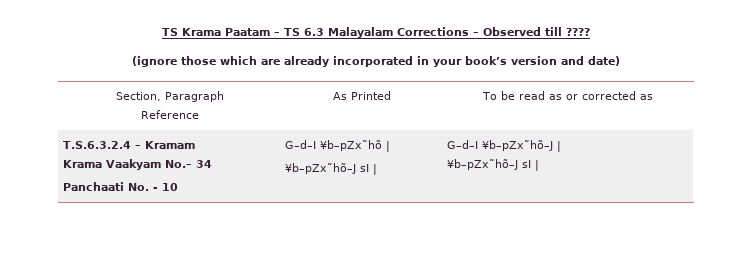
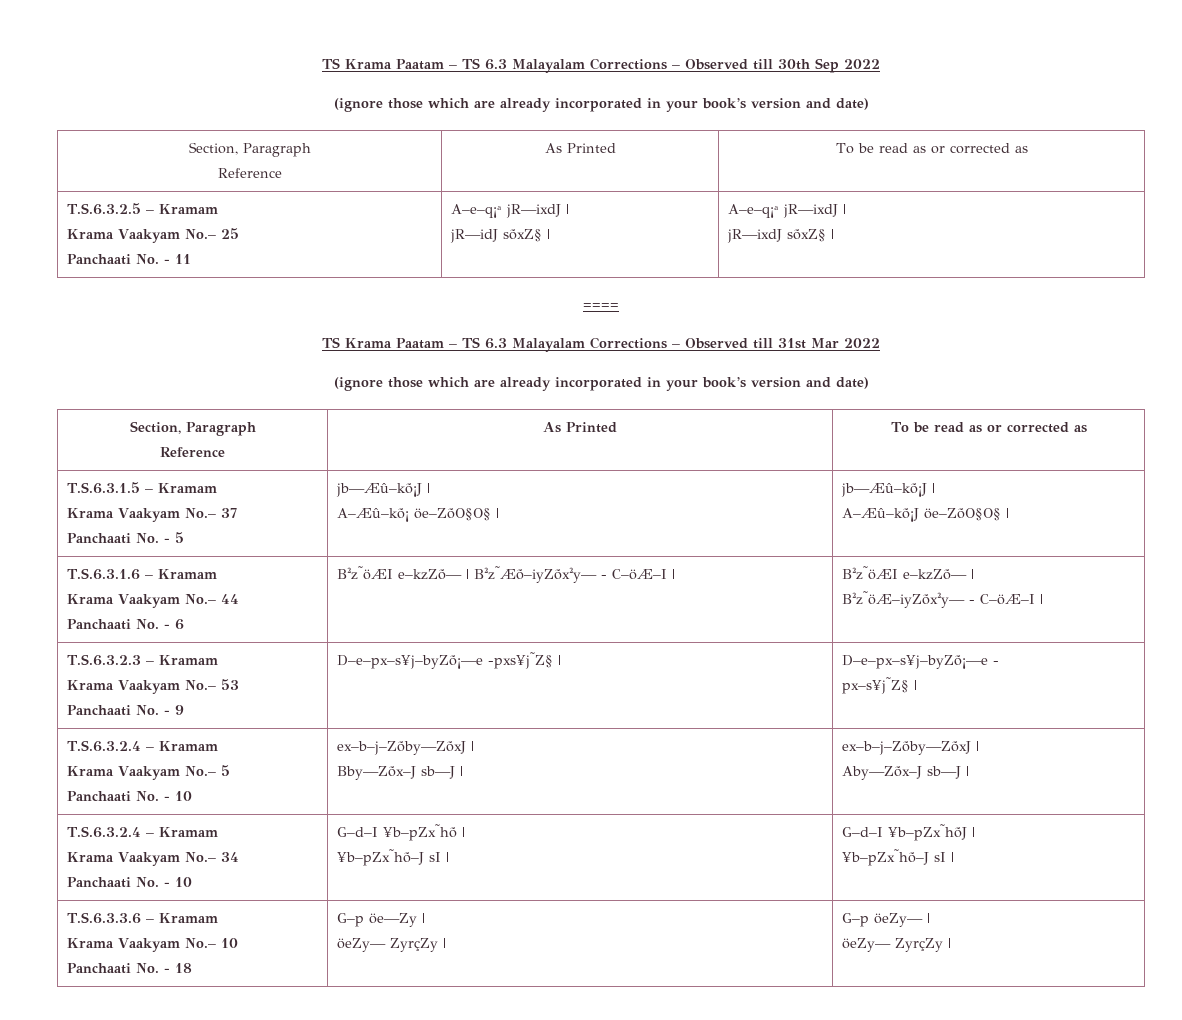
[566,28,590,36] ???? -> [778,58,880,73] 30th Sep 2022
(653, 97) none -> [66,203,218,215] [66,228,239,243] [66,254,191,265] [450,204,569,218] [449,229,550,243] [727,204,846,218] [726,229,834,243] [583,303,619,309] [322,337,880,352] [333,377,869,391] [129,421,256,436] [160,447,225,457] [543,422,617,433] [890,422,1087,433] [66,482,217,494] [66,508,237,522] [66,532,184,544] [335,483,430,497] [336,508,499,522] [840,483,935,497] [841,508,1009,522] [66,568,217,580] [66,594,239,608] [66,619,184,630] [336,566,675,583] [841,566,974,580] [841,591,1043,608] [66,654,218,666] [66,679,239,694] [66,705,184,716] [336,652,561,669] [841,655,999,669] [841,677,917,694] [66,740,218,752] [66,765,230,780] [66,791,192,802] [336,741,474,755] [336,766,463,780] [841,741,979,755] [841,766,969,780] // T.S.6.3.2.5 – Kramam // Krama Vaakyam No.– 25 // Panchaati No. - 11 | A–e–q¡ª jR—ixdJ | // jR—idJ sõxZ§ | | A–e–q¡ª jR—ixdJ | // jR—ixdJ sõxZ§ | // ==== // TS Krama Paatam – TS 6.3 Malayalam Corrections – Observed till 31st Mar 2022 // (ignore those which are already incorporated in your book’s version and date) // Section, Paragraph // Reference | As Printed | To be read as or corrected as // T.S.6.3.1.5 – Kramam // Krama Vaakyam No.– 37 // Panchaati No. - 5 | jb—Æû–kõ¡J | // A–Æû–kõ¡ öe–ZõO§O§ | | jb—Æû–kõ¡J | // A–Æû–kõ¡J öe–ZõO§O§ | // T.S.6.3.1.6 – Kramam // Krama Vaakyam No.– 44 // Panchaati No. - 6 | B²z˜öÆI e–kzZõ— | B²z˜Æõ–iyZõx²y— - C–öÆ–I | | B²z˜öÆI e–kzZõ— | // B²z˜öÆ–iyZõx²y— - C–öÆ–I | // T.S.6.3.2.3 – Kramam // Krama Vaakyam No.– 53 // Panchaati No. - 9 | D–e–px–s¥j–byZõ¡—e -pxs¥j˜Z§ | | D–e–px–s¥j–byZõ¡—e - // px–s¥j˜Z§ | // T.S.6.3.2.4 – Kramam // Krama Vaakyam No.– 5 // Panchaati No. - 10 | ex–b–j–Zõby—ZõxJ | // Bby—Zõx–J sb—J | | ex–b–j–Zõby—ZõxJ | // Aby—Zõx–J sb—J |
[482,140,562,152] [447,159,540,171] ¥b–pZx˜hõ–J | // ¥b–pZx˜hõ–J sI | -> [887,824,975,841] [841,849,954,866] [66,912,218,924] [66,938,238,952] [66,963,192,974] [336,913,425,927] [336,938,446,952] [841,913,930,927] [841,938,951,952] ¥b–pZx˜hõJ | // ¥b–pZx˜hõ–J sI | // T.S.6.3.3.6 – Kramam // Krama Vaakyam No.– 10 // Panchaati No. - 18 | G–p öe—Zy | // öeZy— ZyrçZy | | G–p öeZy— | // öeZy— ZyrçZy |

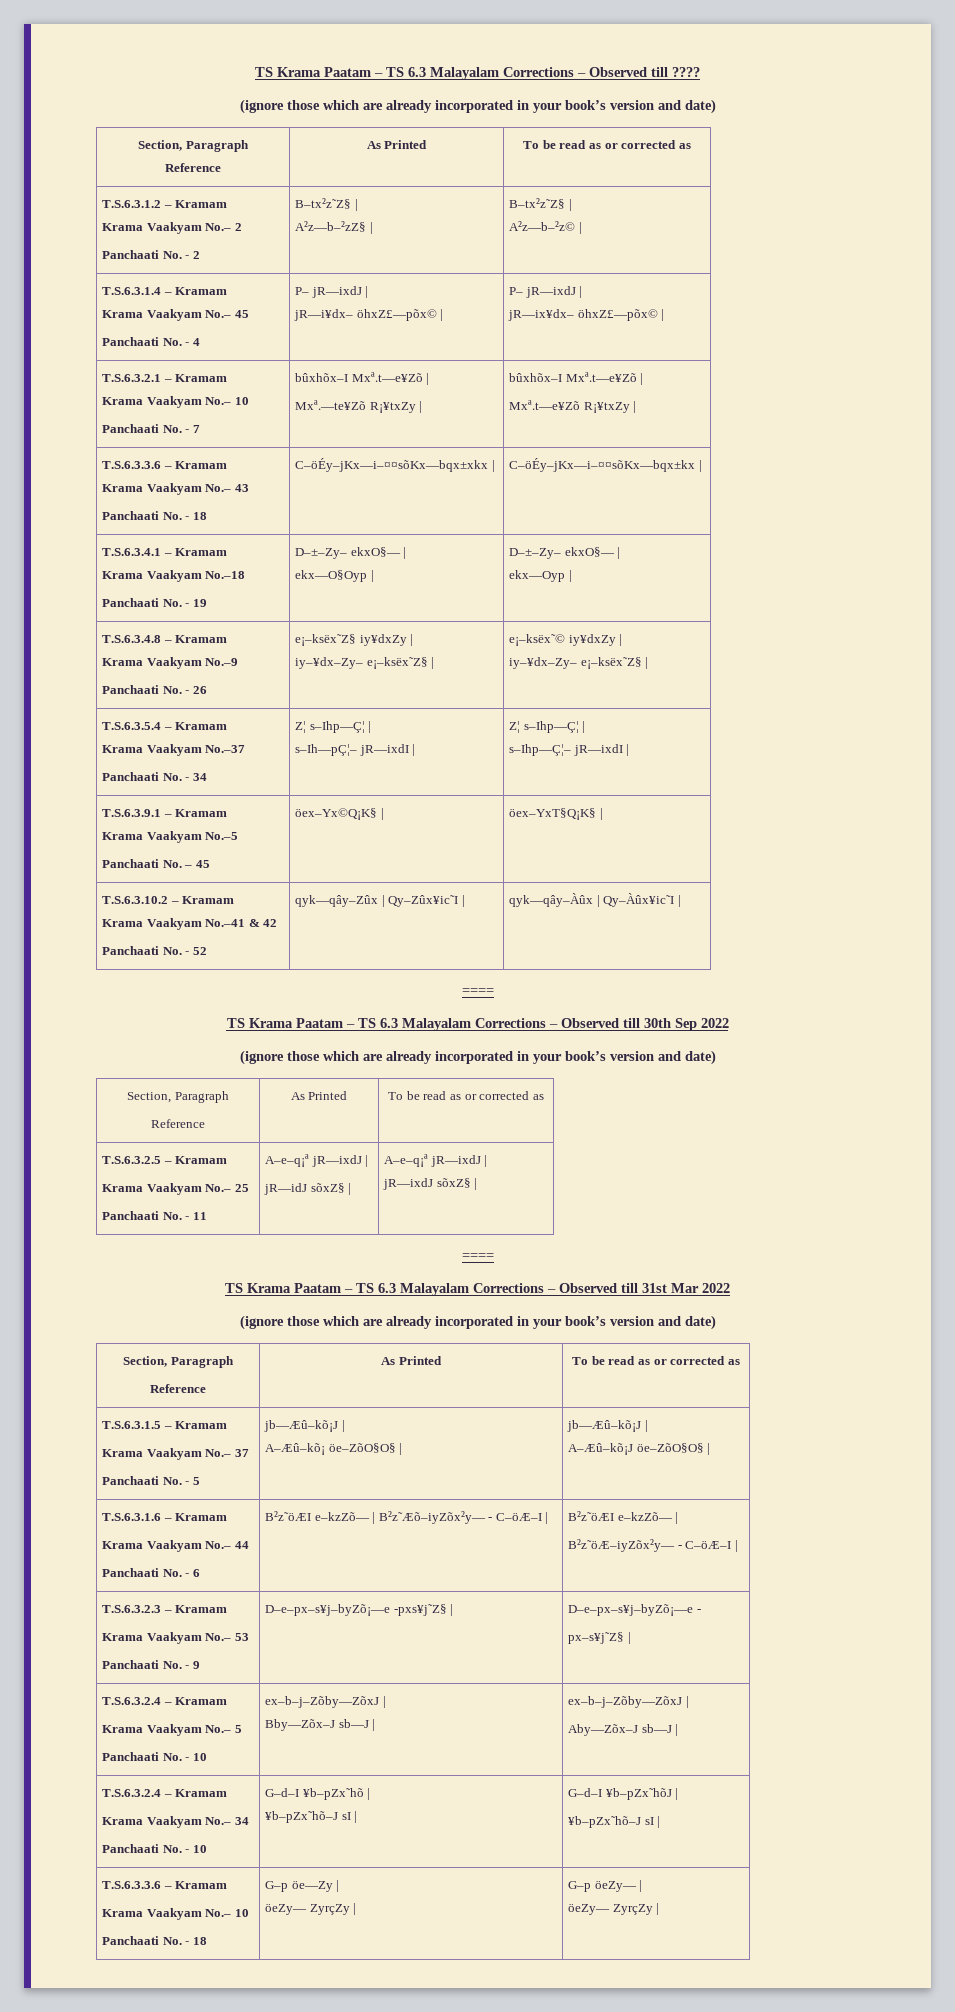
(773, 64) none -> [672,67,700,77] [239,99,716,114] [138,140,249,152] [165,163,221,172] [366,140,428,149] [523,140,691,149] [102,200,228,208] [102,222,242,234] [102,250,200,259] [295,198,358,211] [295,221,373,234] [509,198,572,211] [509,221,582,234] [102,287,228,295] [102,309,249,321] [102,337,200,346] [295,286,369,298] [294,309,444,321] [509,286,583,298] [508,309,665,321] [102,374,228,382] [102,396,249,408] [102,424,200,433] [295,372,430,385] [295,400,423,413] [509,372,644,385] [509,400,637,413] [102,461,228,469] [102,483,249,495] [102,511,207,520] [295,458,495,472] [509,458,702,472] [102,548,228,556] [102,570,246,582] [102,598,207,607] [295,547,407,559] [295,570,374,582] [509,547,621,559] [509,570,572,582] [102,635,228,643] [102,657,239,669] [102,685,207,694] [295,634,414,646] [295,657,435,669] [509,634,623,646] [509,657,649,669] [102,722,228,730] [102,744,246,756] [102,772,207,781] [295,721,372,733] [295,744,416,756] [509,721,586,733] [509,744,630,756] [102,809,228,817] [102,831,239,843] [102,859,210,868] [295,808,384,820] [509,808,603,820] [102,896,235,904] [102,918,278,930] [102,946,207,955] [295,895,465,907] [509,893,681,907] [461,988,494,995] [226,1018,640,1031] ???? // (ignore those which are already incorporated in your book’s version and date) // Section, Paragraph // Reference | As Printed | To be read as or corrected as // T.S.6.3.1.2 – Kramam // Krama Vaakyam No.– 2 // Panchaati No. - 2 | B–tx²z˜Z§ | // A²z—b–²zZ§ | | B–tx²z˜Z§ | // A²z—b–²z© | // T.S.6.3.1.4 – Kramam // Krama Vaakyam No.– 45 // Panchaati No. - 4 | P– jR—ixdJ | // jR—i¥dx– öhxZ£—põx© | | P– jR—ixdJ | // jR—ix¥dx– öhxZ£—põx© | // T.S.6.3.2.1 – Kramam // Krama Vaakyam No.– 10 // Panchaati No. - 7 | bûxhõx–I Mxª.t—e¥Zõ | // Mxª.—te¥Zõ R¡¥txZy | | bûxhõx–I Mxª.t—e¥Zõ | // Mxª.t—e¥Zõ R¡¥txZy | // T.S.6.3.3.6 – Kramam // Krama Vaakyam No.– 43 // Panchaati No. - 18 | C–öÉy–jKx—i–¤¤sõKx—bqx±xkx | | C–öÉy–jKx—i–¤¤sõKx—bqx±kx | // T.S.6.3.4.1 – Kramam // Krama Vaakyam No.–18 // Panchaati No. - 19 | D–±–Zy– ekxO§— | // ekx—O§Oyp | | D–±–Zy– ekxO§— | // ekx—Oyp | // T.S.6.3.4.8 – Kramam // Krama Vaakyam No.–9 // Panchaati No. - 26 | e¡–ksëx˜Z§ iy¥dxZy | // iy–¥dx–Zy– e¡–ksëx˜Z§ | | e¡–ksëx˜© iy¥dxZy | // iy–¥dx–Zy– e¡–ksëx˜Z§ | // T.S.6.3.5.4 – Kramam // Krama Vaakyam No.–37 // Panchaati No. - 34 | Z¦ s–Ihp—Ç¦ | // s–Ih—pÇ¦– jR—ixdI | | Z¦ s–Ihp—Ç¦ | // s–Ihp—Ç¦– jR—ixdI | // T.S.6.3.9.1 – Kramam // Krama Vaakyam No.–5 // Panchaati No. – 45 | öex–Yx©Q¡K§ | | öex–YxT§Q¡K§ | // T.S.6.3.10.2 – Kramam // Krama Vaakyam No.–41 & 42 // Panchaati No. - 52 | qyk—qây–Zûx | Qy–Zûx¥ic˜I | | qyk—qây–Àûx | Qy–Àûx¥ic˜I | // ==== // TS Krama Paatam – TS 6.3 Malayalam Corrections – Observed till

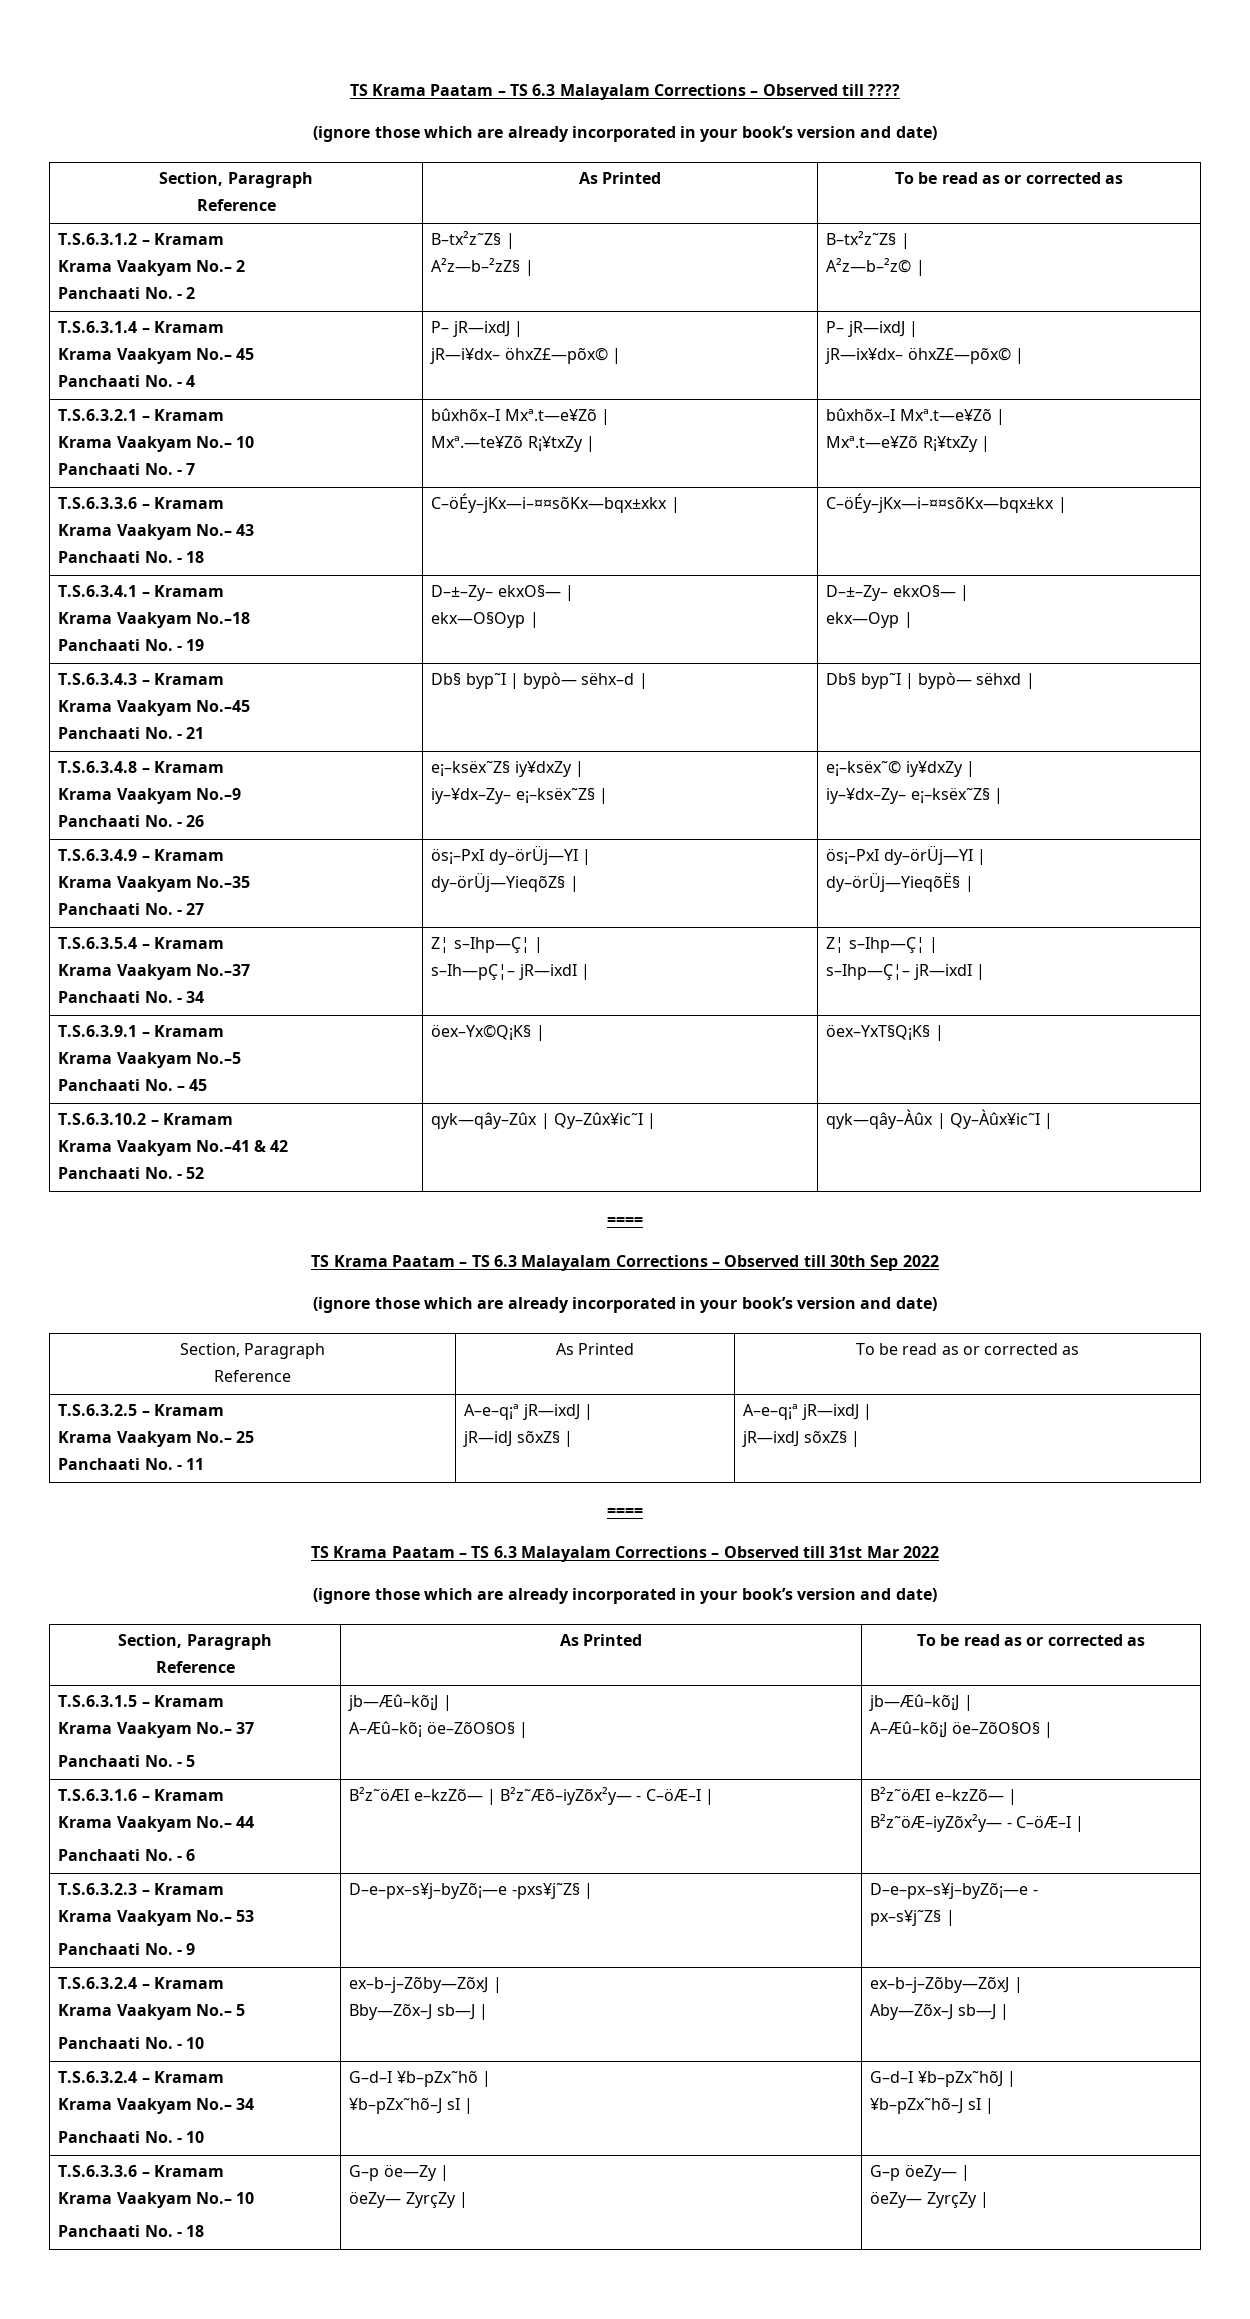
(572, 576) none -> [58,673,224,685] [58,700,250,716] [58,727,205,739] [431,672,648,689] [826,672,1035,689] // T.S.6.3.4.3 – Kramam // Krama Vaakyam No.–45 // Panchaati No. - 21 | Db§ byp˜I | bypò— sëhx–d | | Db§ byp˜I | bypò— sëhxd |
(649, 663) none -> [58,849,224,861] [58,876,250,892] [58,903,205,915] [431,845,591,865] [431,872,579,892] [826,845,986,865] [826,872,974,892] // T.S.6.3.4.9 – Kramam // Krama Vaakyam No.–35 // Panchaati No. - 27 | ös¡–PxI dy–örÜj—YI | // dy–örÜj—YieqõZ§ | | ös¡–PxI dy–örÜj—YI | // dy–örÜj—YieqõË§ |

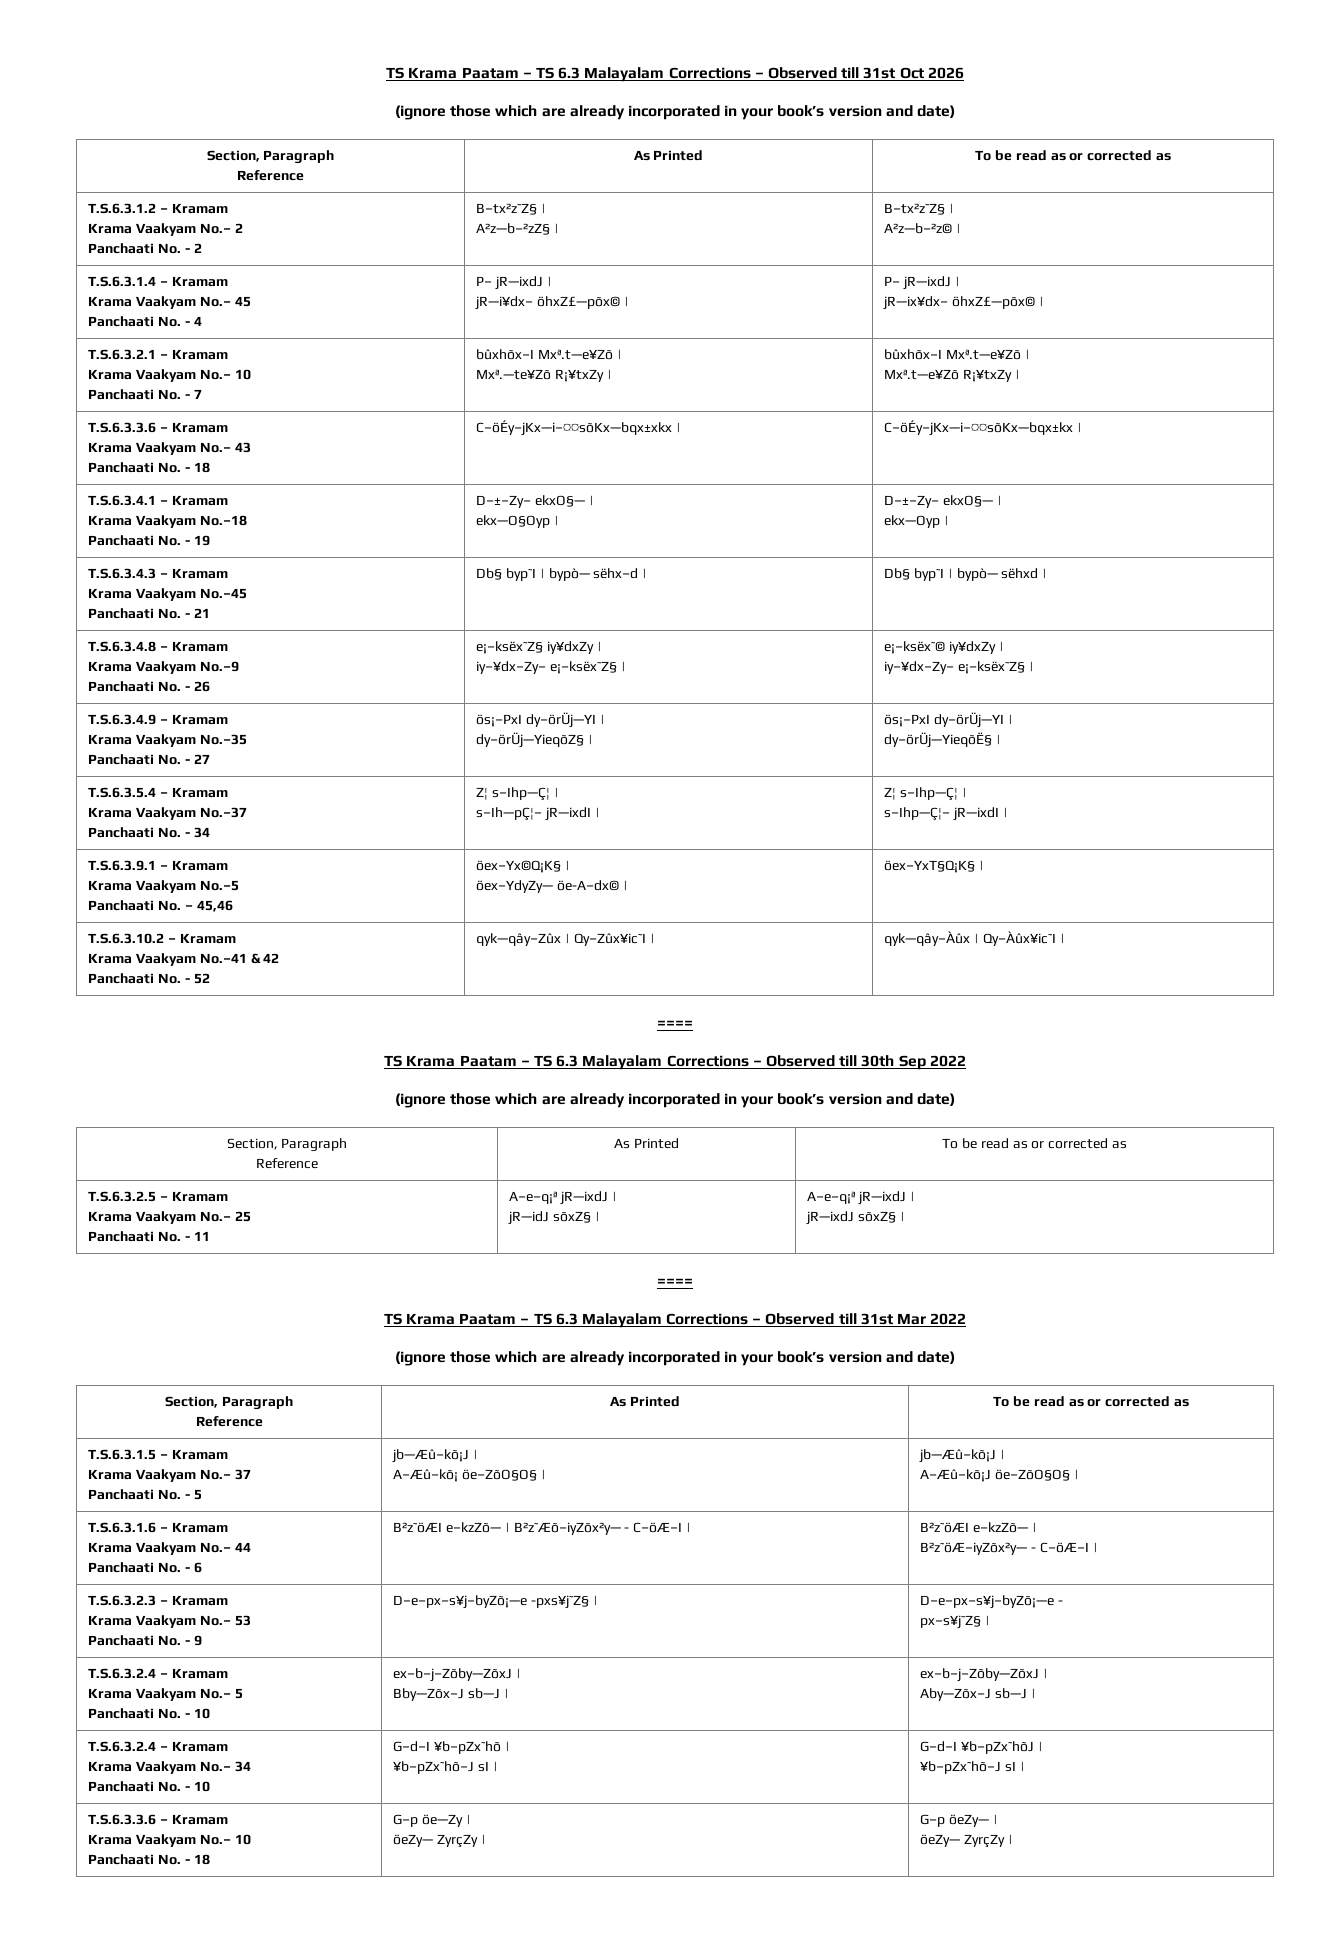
[868,84,901,96] ???? -> [863,67,964,79] 31st Oct 2026
[189,1079,208,1091] 45 -> [196,900,233,912] 45,46
(545, 1033) none -> [476,880,628,893] // öex–YdyZy— öe-A–dx© |

